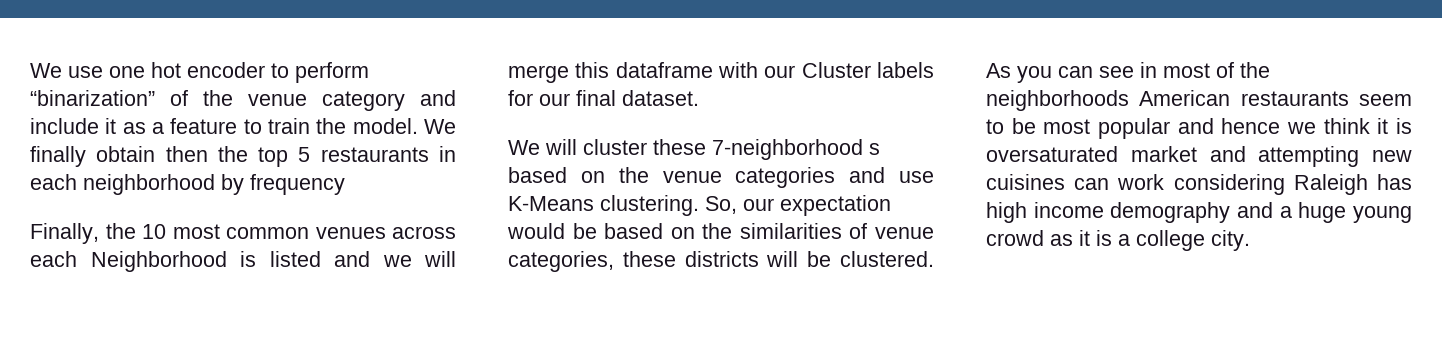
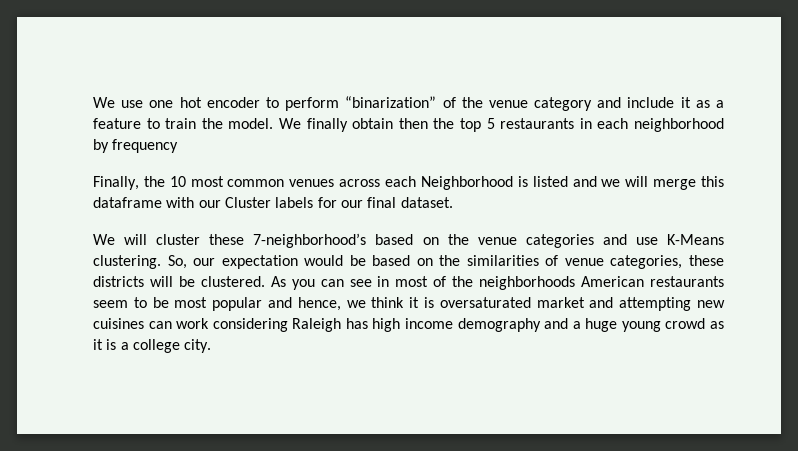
[712,139,880,160] 7-neighborhood s -> [253,233,367,248] 7-neighborhood’s
[1221,118,1281,134] hence -> [297,297,341,311] hence,

